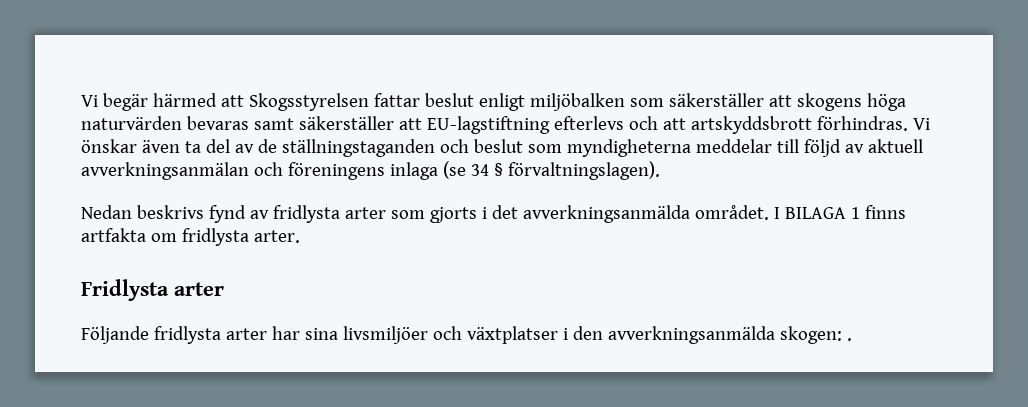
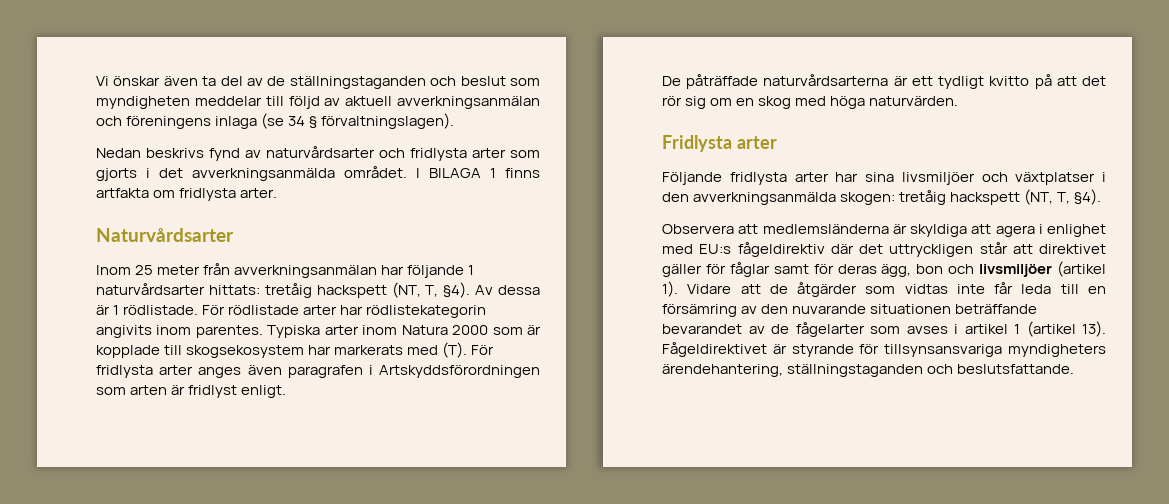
[81,93,906,111] [81,116,930,134] Vi begär härmed att Skogsstyrelsen fattar beslut enligt miljöbalken som säkerställer att skogens höga naturvärden bevaras samt säkerställer att EU-lagstiftning efterlevs och att artskyddsbrott förhindras. Vi -> [96,76,109,86] Vi
[566,139,691,157] myndigheterna -> [96,96,190,109] myndigheten
(269, 214) none -> [266,146,405,158] naturvårdsarter och
(300, 236) none -> [96,228,234,242] [96,263,475,278] [96,282,540,298] [96,305,487,318] [96,325,542,338] [96,342,495,358] [96,365,540,378] [96,385,287,398] [662,74,1106,89] [662,96,959,109] // Naturvårdsarter // Inom 25 meter från avverkningsanmälan har följande 1 naturvårdsarter hittats: tretåig hackspett (NT, T, §4). Av dessa är 1 rödlistade. För rödlistade arter har rödlistekategorin angivits inom parentes. Typiska arter inom Natura 2000 som är kopplade till skogsekosystem har markerats med (T). För fridlysta arter anges även paragrafen i Artskyddsförordningen som arten är fridlyst enligt. // De påträffade naturvårdsarterna är ett tydligt kvitto på att det rör sig om en skog med höga naturvärden.
[846,338,852,341] . -> [899,189,1102,205] [662,224,1106,237] [662,242,1106,257] [662,261,1106,277] [662,281,1106,297] [662,304,1038,317] [662,321,1106,337] [662,342,1106,357] [662,364,1075,377] tretåig hackspett (NT, T, §4). // Observera att medlemsländerna är skyldiga att agera i enlighet med EU:s fågeldirektiv där det uttryckligen står att direktivet gäller för fåglar samt för deras ägg, bon och livsmiljöer (artikel 1). Vidare att de åtgärder som vidtas inte får leda till en försämring av den nuvarande situationen beträffande bevarandet av de fågelarter som avses i artikel 1 (artikel 13). Fågeldirektivet är styrande för tillsynsansvariga myndigheters ärendehantering, ställningstaganden och beslutsfattande.

